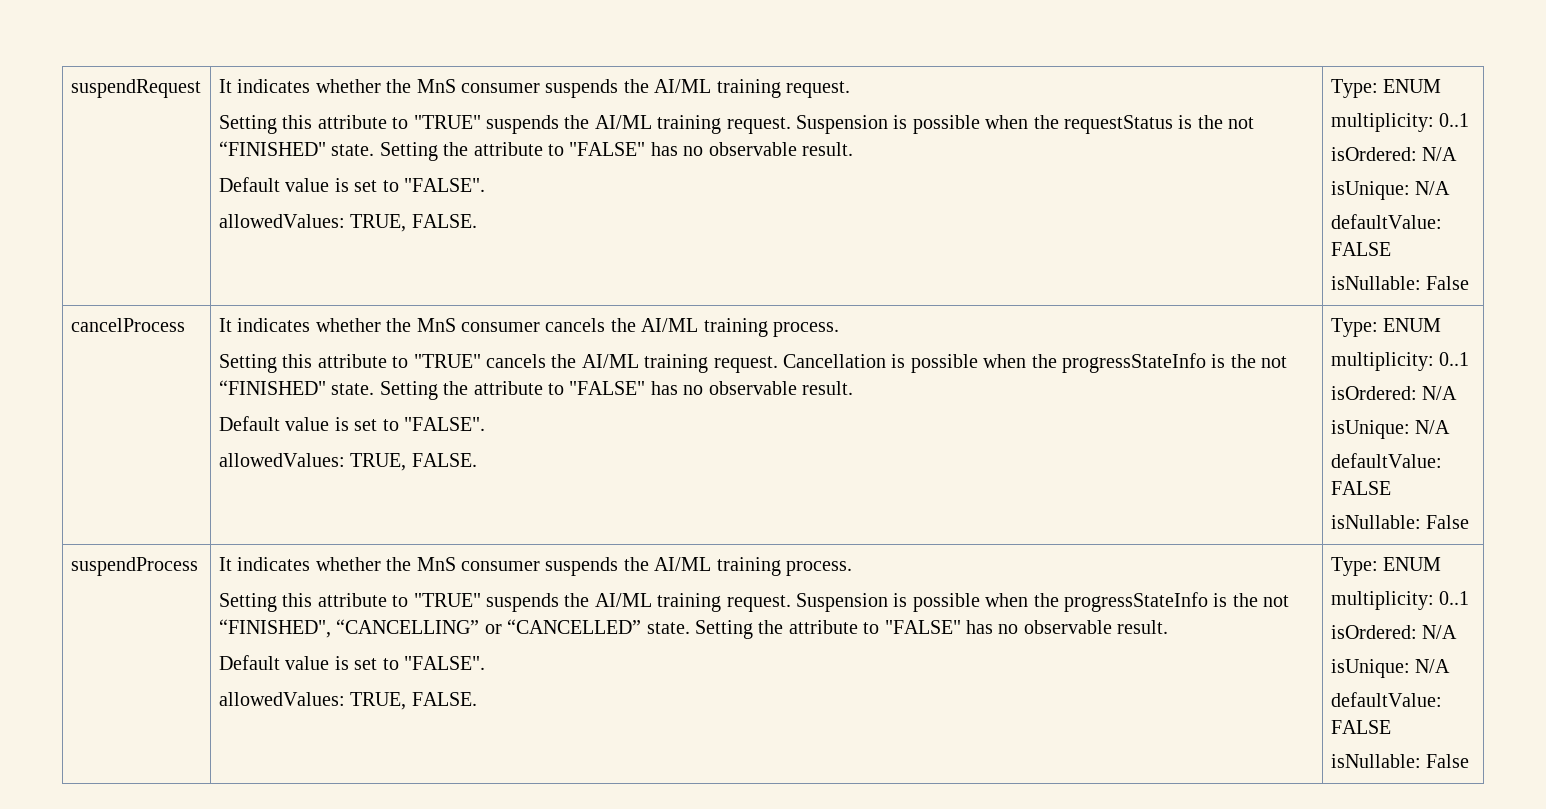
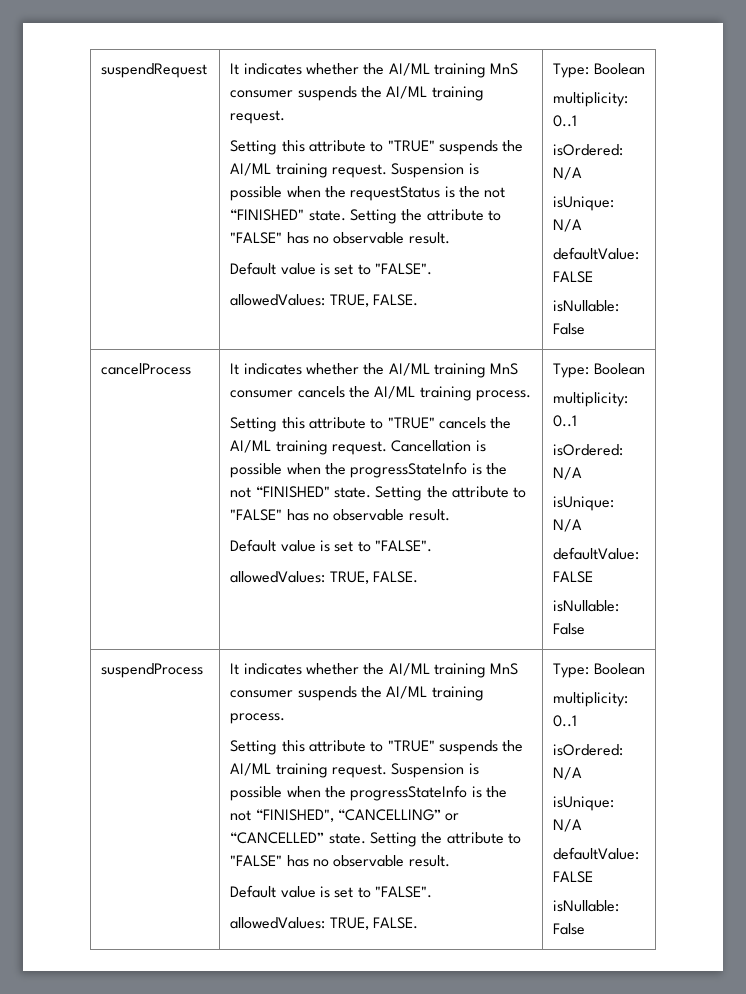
(412, 86) none -> [388,63,486,78] AI/ML training
[1383,79,1442,93] ENUM -> [593,63,645,75] Boolean
(412, 325) none -> [388,363,486,378] AI/ML training
[1383,318,1442,332] ENUM -> [593,363,645,375] Boolean
(412, 564) none -> [388,663,486,678] AI/ML training
[1383,557,1442,571] ENUM -> [593,663,645,675] Boolean

